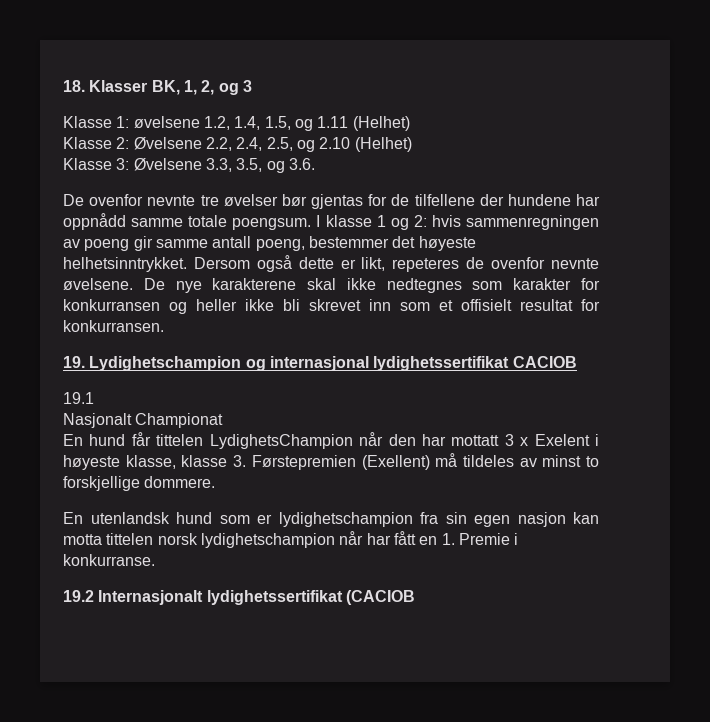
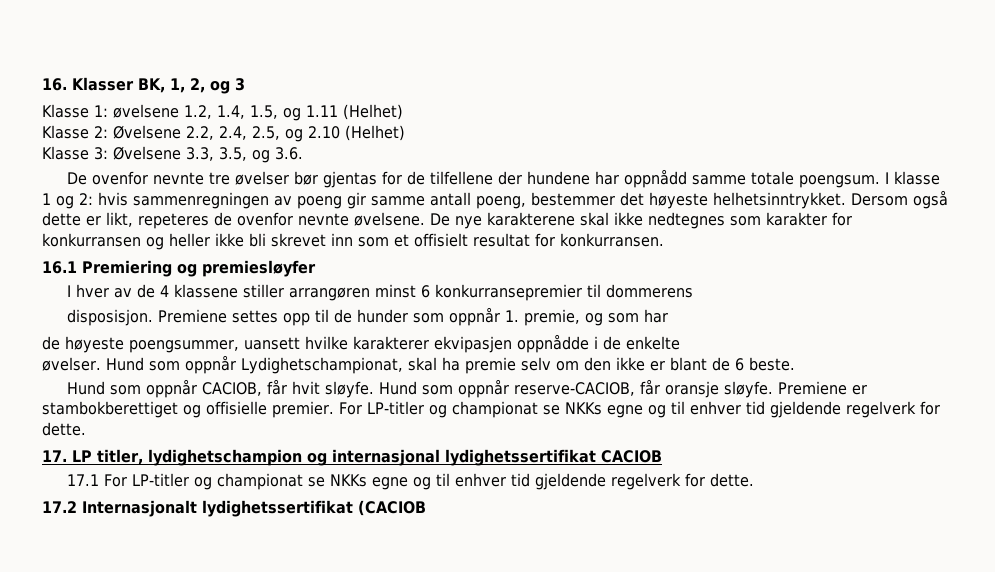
[63,80,85,92] 18. -> [42,78,67,91] 16.
[63,356,577,371] [63,392,94,404] [63,413,224,428] [63,432,600,449] [63,453,599,470] [63,476,216,491] [63,512,599,527] [63,531,519,548] [63,554,155,566] [63,590,94,602] 19. Lydighetschampion og internasjonal lydighetssertifikat CACIOB // 19.1 // Nasjonalt Championat // En hund får tittelen LydighetsChampion når den har mottatt 3 x Exelent i høyeste klasse, klasse 3. Førstepremien (Exellent) må tildeles av minst to forskjellige dommere. // En utenlandsk hund som er lydighetschampion fra sin egen nasjon kan motta tittelen norsk lydighetschampion når har fått en 1. Premie i konkurranse. // 19.2 -> [42,260,316,277] [66,284,693,301] [66,307,668,326] [42,334,680,353] [42,355,795,374] [66,379,867,398] [42,401,940,418] [42,422,86,436] [42,449,662,466] [66,473,754,490] [42,501,77,513] 16.1 Premiering og premiesløyfer // I hver av de 4 klassene stiller arrangøren minst 6 konkurransepremier til dommerens // disposisjon. Premiene settes opp til de hunder som oppnår 1. premie, og som har // de høyeste poengsummer, uansett hvilke karakterer ekvipasjen oppnådde i de enkelte // øvelser. Hund som oppnår Lydighetschampionat, skal ha premie selv om den ikke er blant de 6 beste. // Hund som oppnår CACIOB, får hvit sløyfe. Hund som oppnår reserve-CACIOB, får oransje sløyfe. Premiene er stambokberettiget og offisielle premier. For LP-titler og championat se NKKs egne og til enhver tid gjeldende regelverk for dette. // 17. LP titler, lydighetschampion og internasjonal lydighetssertifikat CACIOB // 17.1 For LP-titler og championat se NKKs egne og til enhver tid gjeldende regelverk for dette. // 17.2

